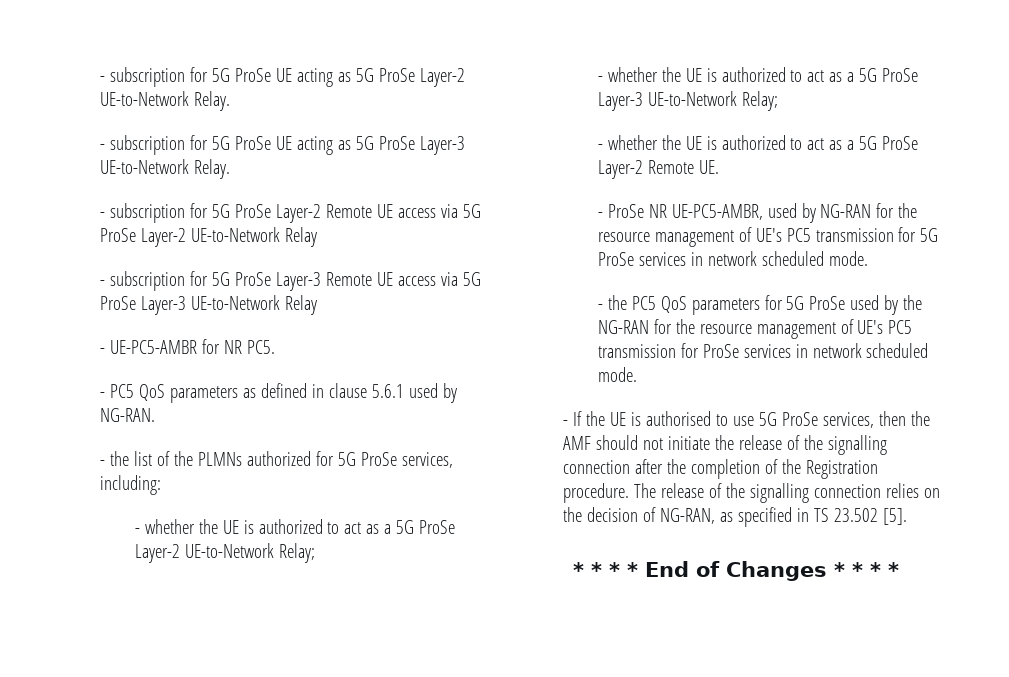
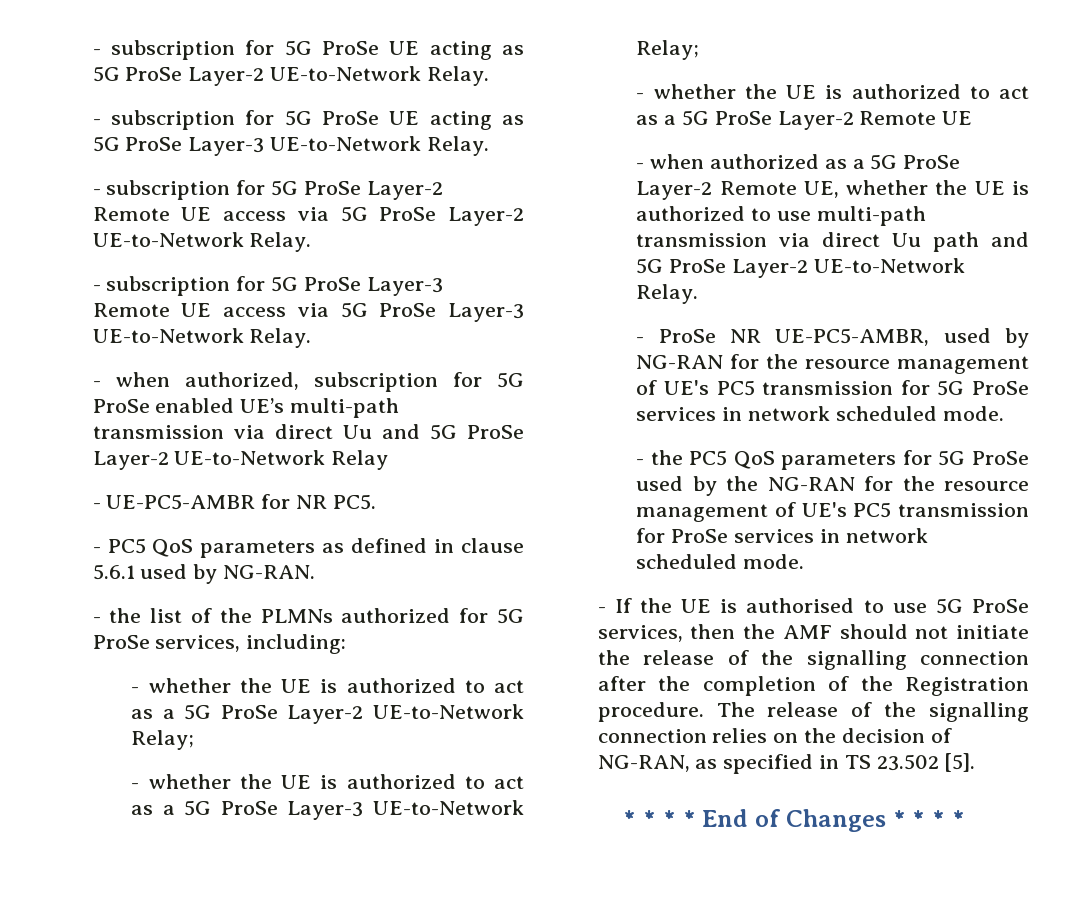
[284,227,317,247] Relay -> [249,232,312,252] Relay.
(280, 302) none -> [249,328,312,348] [92,372,524,392] [92,398,400,418] [92,424,524,440] [92,450,326,470] Relay. // - when authorized, subscription for 5G ProSe enabled UE’s multi-path transmission via direct Uu and 5G ProSe Layer-2 UE-to-Network
[698,160,719,174] UE. -> [942,111,973,125] [636,154,961,170] [636,180,1029,200] [636,206,926,226] [636,232,1029,252] [636,258,965,278] [636,284,699,304] UE // - when authorized as a 5G ProSe Layer-2 Remote UE, whether the UE is authorized to use multi-path transmission via direct Uu path and 5G ProSe Layer-2 UE-to-Network Relay.

